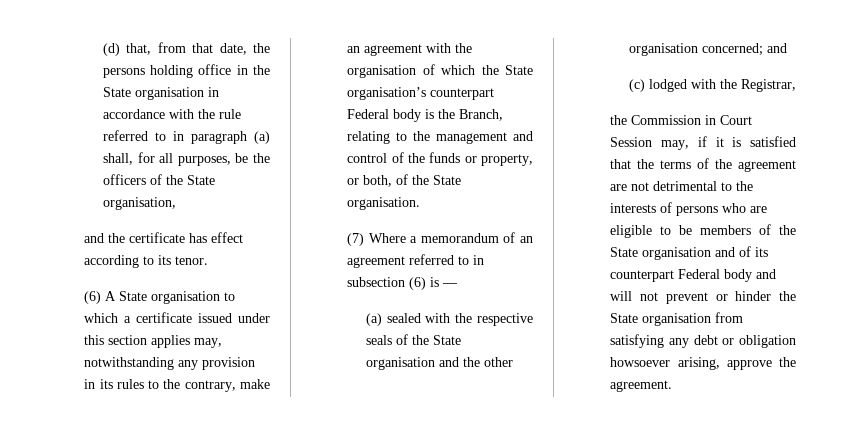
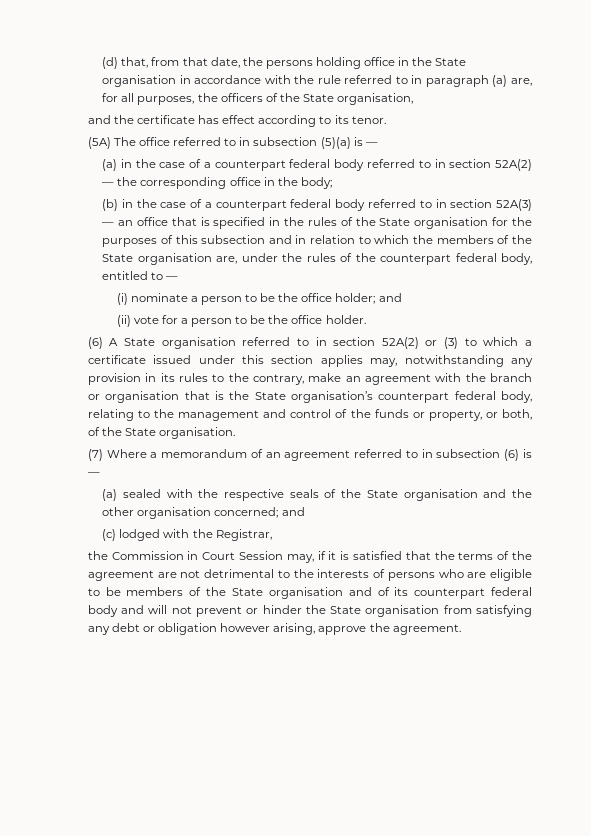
[102,153,133,165] shall, -> [511,78,532,86] are,
[235,153,249,163] be -> (195, 100) none
[84,291,221,304] (6) A State organisation -> [87,137,378,149] [102,159,532,171] [102,177,332,189] [102,199,532,211] [102,217,533,229] [102,235,533,247] [102,253,532,265] [102,271,179,280] [116,293,402,305] [116,315,366,327] [87,337,459,349] (5A) The office referred to in subsection (5)(a) is — // (a) in the case of a counterpart federal body referred to in section 52A(2) — the corresponding office in the body; // (b) in the case of a counterpart federal body referred to in section 52A(3) — an office that is specified in the rules of the State organisation for the purposes of this subsection and in relation to which the members of the State organisation are, under the rules of the counterpart federal body, entitled to — // (i) nominate a person to be the office holder; and // (ii) vote for a person to be the office holder. // (6) A State organisation referred to in section 52A(2) or (3)
[347,64,533,78] [347,87,495,100] [347,109,504,122] organisation of which the State organisation’s counterpart Federal body is the Branch, -> [489,373,532,382] [87,391,532,403] branch or organisation that is the State organisation’s counterpart federal body,
[678,269,721,279] Federal -> [491,587,532,596] federal
[610,357,671,367] howsoever -> [220,623,271,632] however

